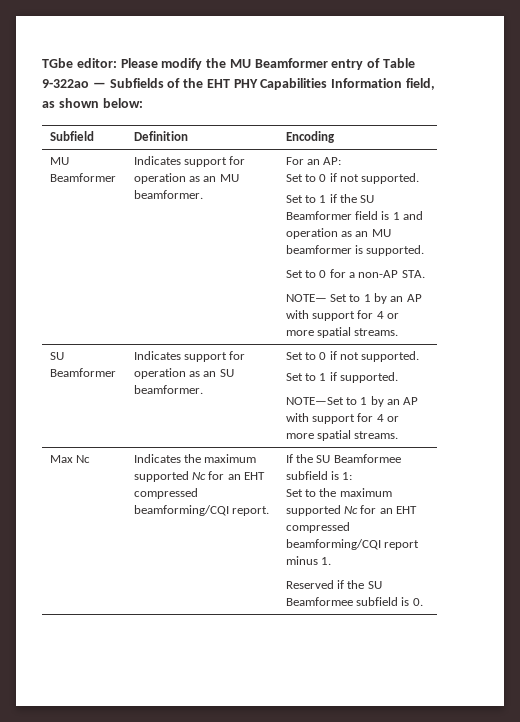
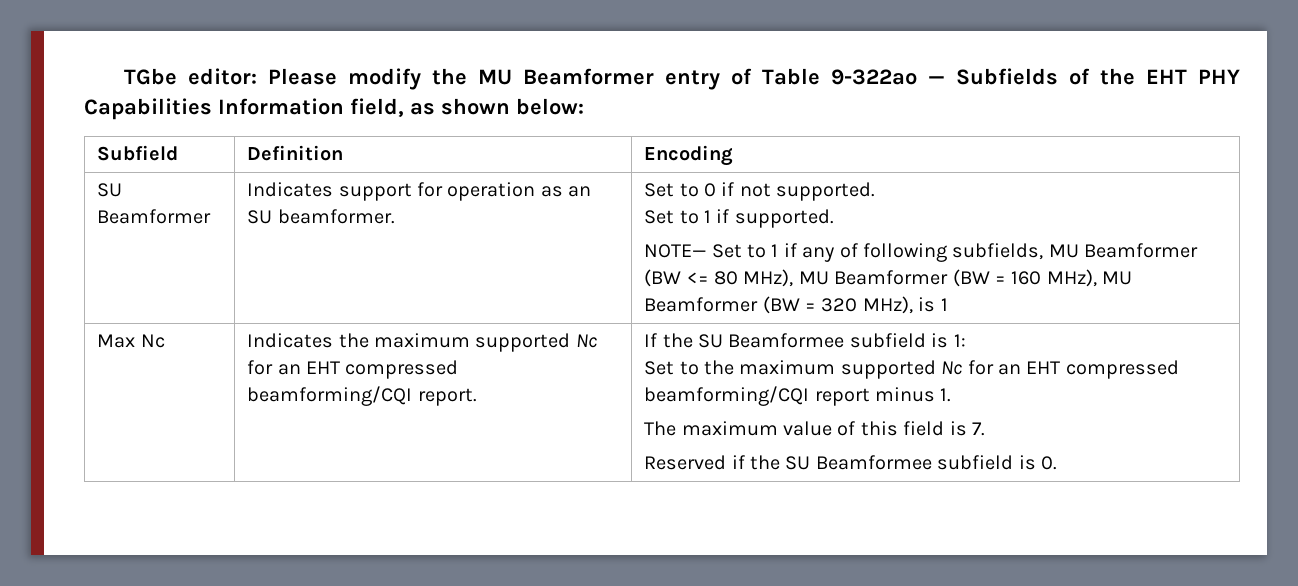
[49,157,69,165] [49,173,116,182] [133,156,246,167] [133,173,239,184] [133,190,203,199] [285,157,342,165] [285,173,420,184] [285,194,375,203] [285,211,423,220] [285,228,391,239] [285,245,425,256] [285,269,425,278] [285,293,422,304] [285,310,399,321] [285,327,399,338] // MU Beamformer | Indicates support for operation as an MU beamformer. | For an AP: // Set to 0 if not supported. // Set to 1 if the SU Beamformer field is 1 and operation as an MU beamformer is supported. // Set to 0 for a non-AP STA. // NOTE— Set to 1 by an AP with support for 4 or more spatial streams. -> (734, 155) none
[285,396,419,407] [285,413,399,424] [285,430,399,441] NOTE—Set to 1 by an AP with support for 4 or more spatial streams. -> [644,243,1199,262] [644,269,1133,287] [644,296,948,314] NOTE— Set to 1 if any of following subfields, MU Beamformer (BW <= 80 MHz), MU Beamformer (BW = 160 MHz), MU Beamformer (BW = 320 MHz), is 1
(331, 561) none -> [644,421,986,436] // The maximum value of this field is 7.

